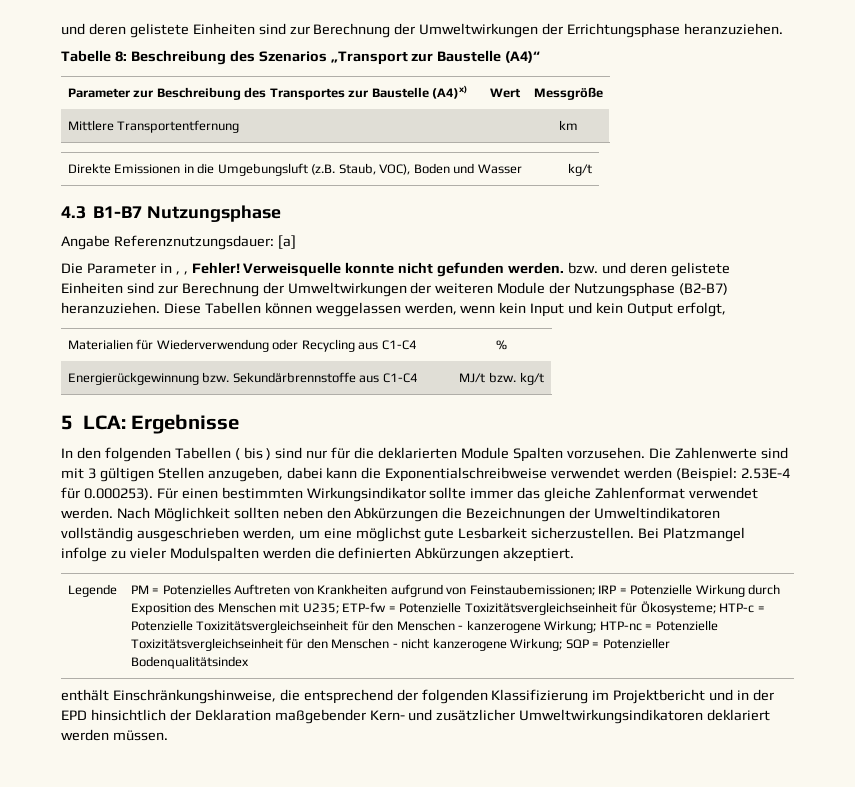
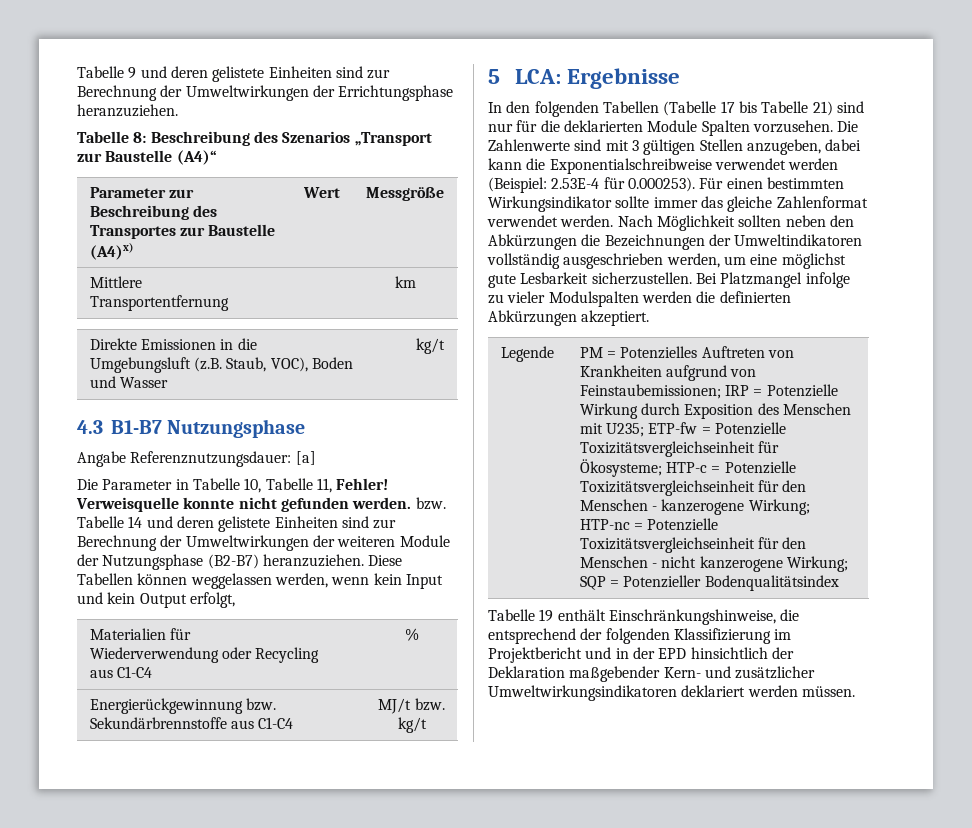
(61, 29) none -> [77,66,137,79] Tabelle 9
[175,271,188,275] , , -> [192,478,332,493] Tabelle 10, Tabelle 11,
(599, 268) none -> [77,516,143,528] Tabelle 14
[234,447,272,460] ( bis ) -> [663,101,833,116] (Tabelle 17 bis Tabelle 21)
(249, 662) none -> [488,609,554,622] Tabelle 19

